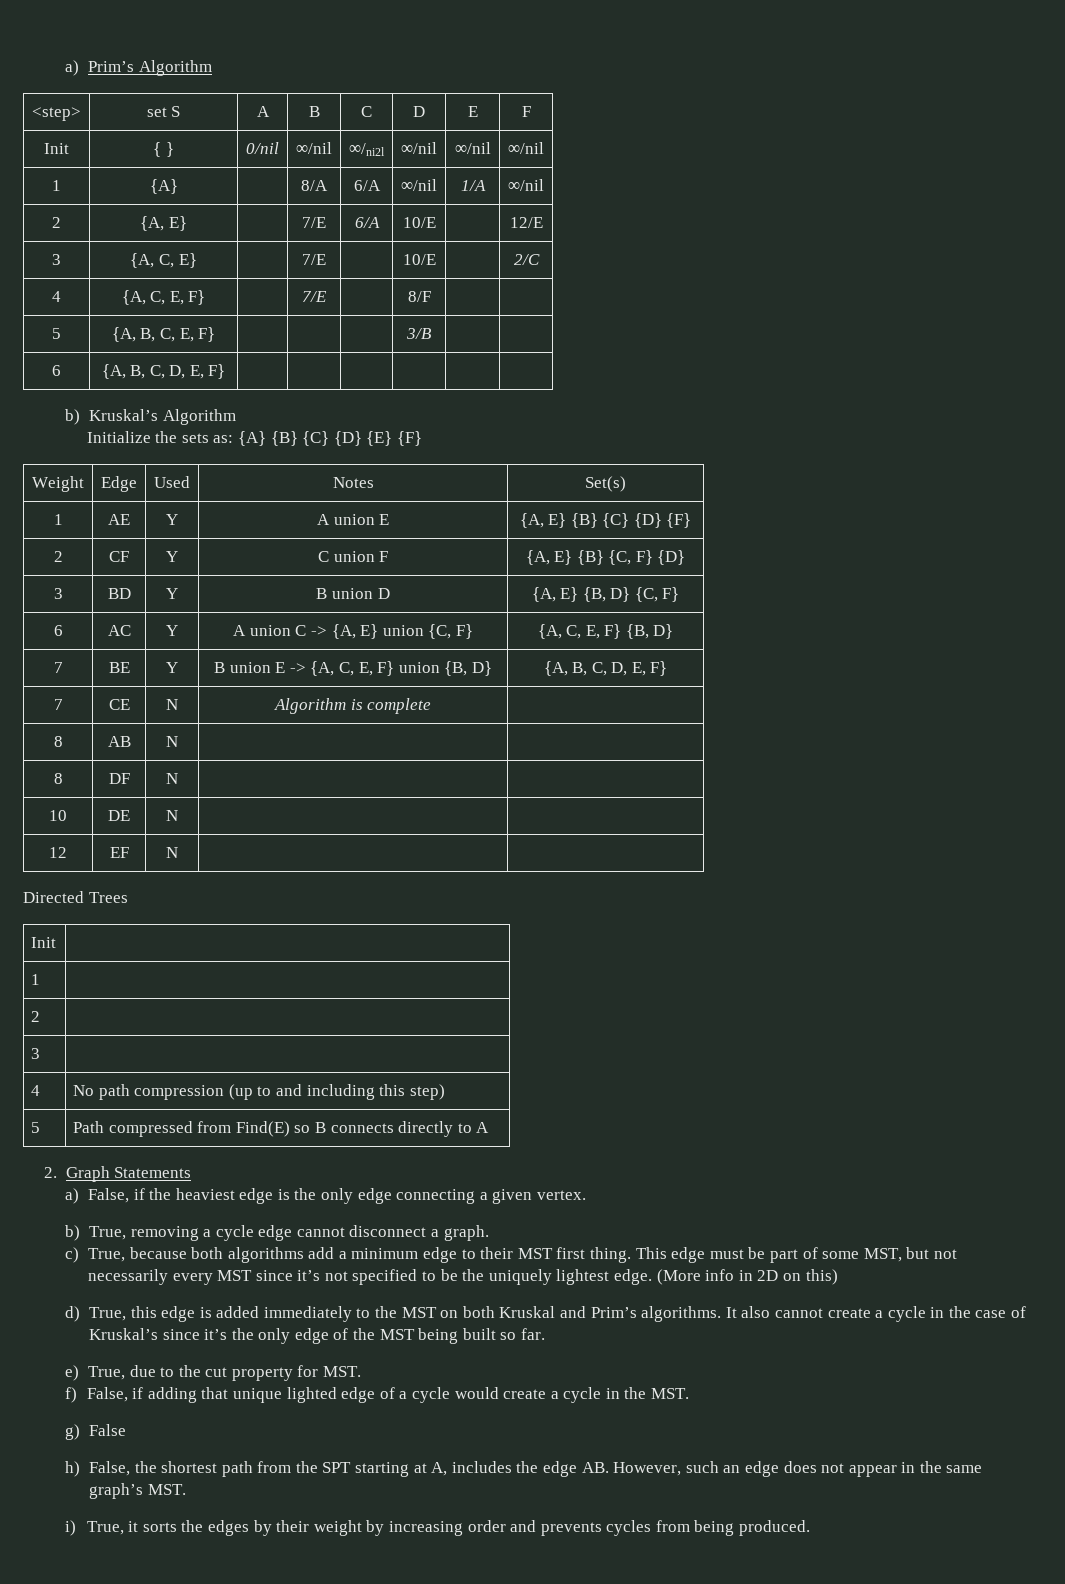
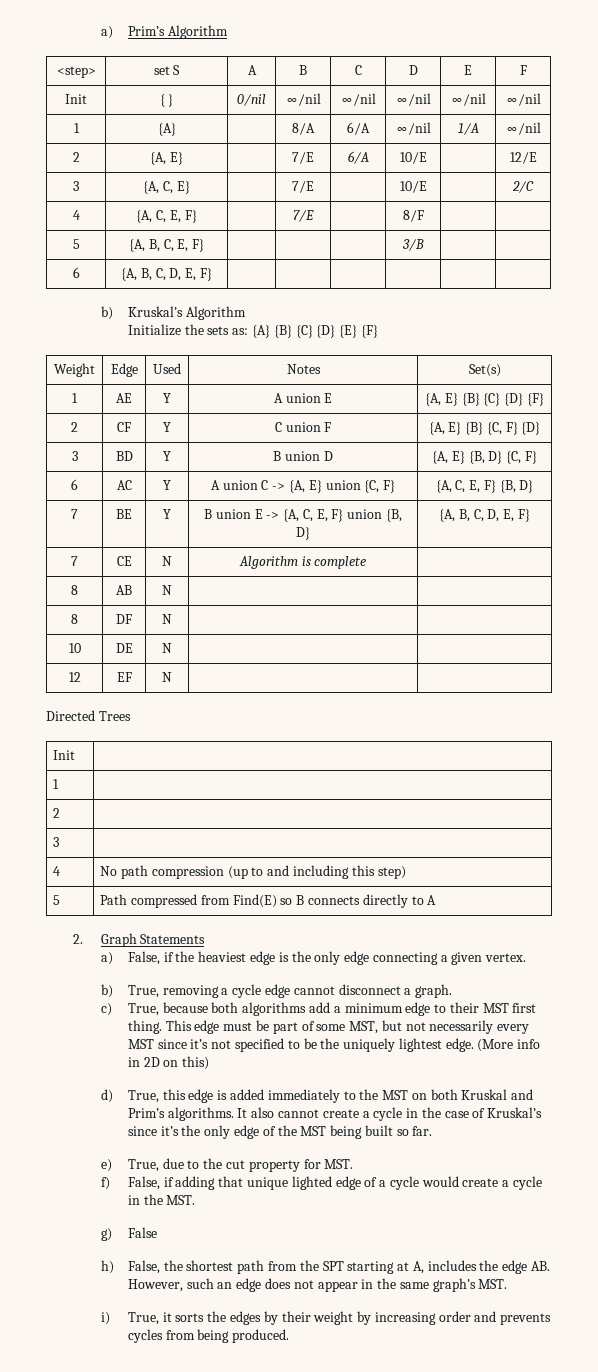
[349,143,385,156] ∞/ni2l -> [340,93,376,106] ∞/nil

